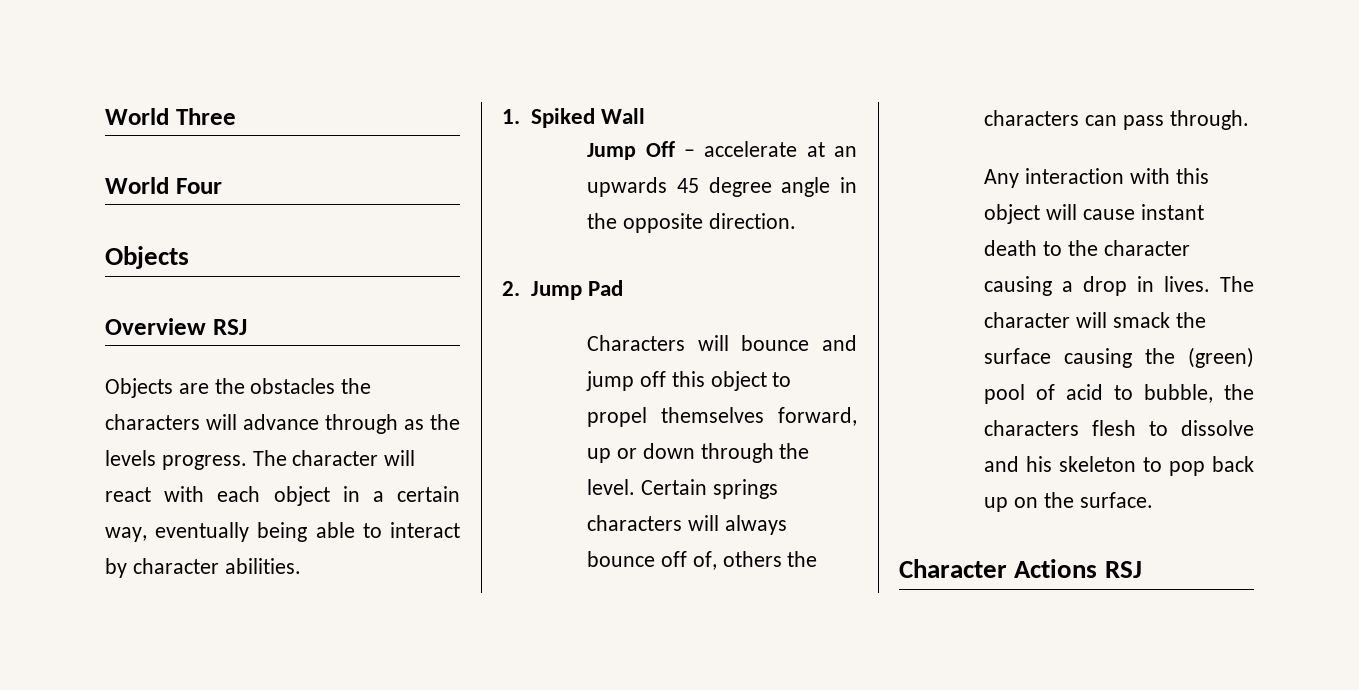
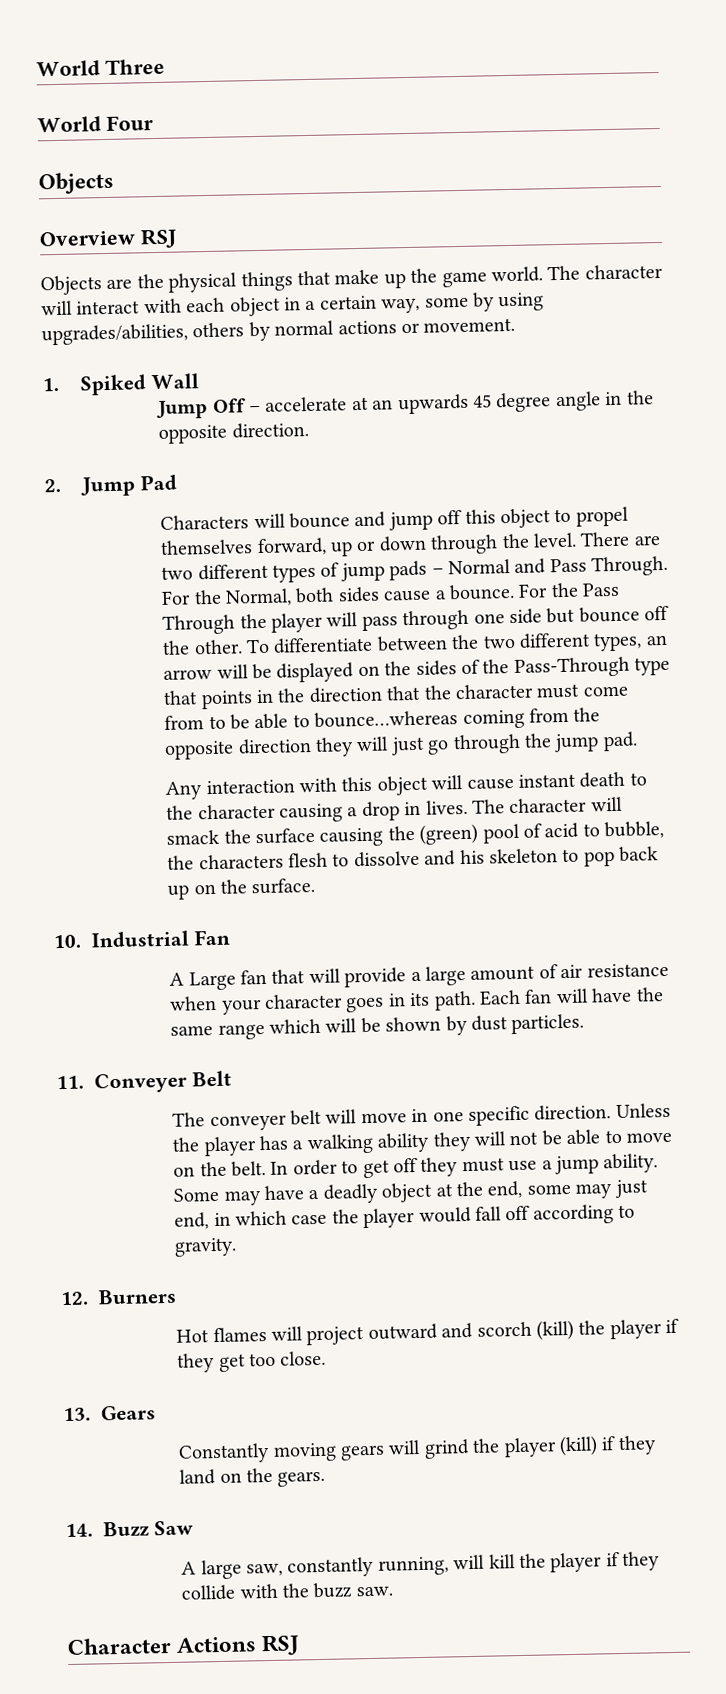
[250,378,372,394] [105,414,460,434] [105,450,416,470] [105,487,151,502] obstacles the characters will advance through as the levels progress. The character will react -> [168,263,663,293] [41,300,141,316] physical things that make up the game world. The character will interact
[155,522,460,542] [105,558,301,578] eventually being able to interact by character abilities. -> [424,292,545,312] [41,317,516,346] some by using upgrades/abilities, others by normal actions or movement.
[640,479,778,499] [587,515,787,535] [587,551,818,570] [984,110,1249,130] Certain springs characters will always bounce off of, others the characters can pass through. -> [580,531,661,547] [161,555,669,583] [161,582,621,607] [162,605,670,635] [162,632,668,655] [163,656,671,683] [163,683,629,710] [164,707,601,730] [164,731,638,760] There are two different types of jump pads – Normal and Pass Through. For the Normal, both sides cause a bounce. For the Pass Through the player will pass through one side but bounce off the other. To differentiate between the two different types, an arrow will be displayed on the sides of the Pass-Through type that points in the direction that the character must come from to be able to bounce…whereas coming from the opposite direction they will just go through the jump pad.
(1153, 500) none -> [53,929,231,949] [169,962,669,991] [169,987,664,1015] [170,1013,585,1040] [56,1070,233,1094] [172,1102,671,1132] [172,1129,673,1157] [173,1153,659,1179] [173,1179,649,1206] [174,1204,636,1230] [174,1237,238,1257] [60,1288,178,1306] [176,1318,680,1346] [177,1350,327,1373] [63,1405,157,1422] [178,1435,657,1464] [179,1467,326,1487] [65,1520,195,1538] [181,1551,661,1580] [181,1582,393,1601] // 10. Industrial Fan // A Large fan that will provide a large amount of air resistance when your character goes in its path. Each fan will have the same range which will be shown by dust particles. // 11. Conveyer Belt // The conveyer belt will move in one specific direction. Unless the player has a walking ability they will not be able to move on the belt. In order to get off they must use a jump ability. Some may have a deadly object at the end, some may just end, in which case the player would fall off according to gravity. // 12. Burners // Hot flames will project outward and scorch (kill) the player if they get too close. // 13. Gears // Constantly moving gears will grind the player (kill) if they land on the gears. // 14. Buzz Saw // A large saw, constantly running, will kill the player if they collide with the buzz saw.

